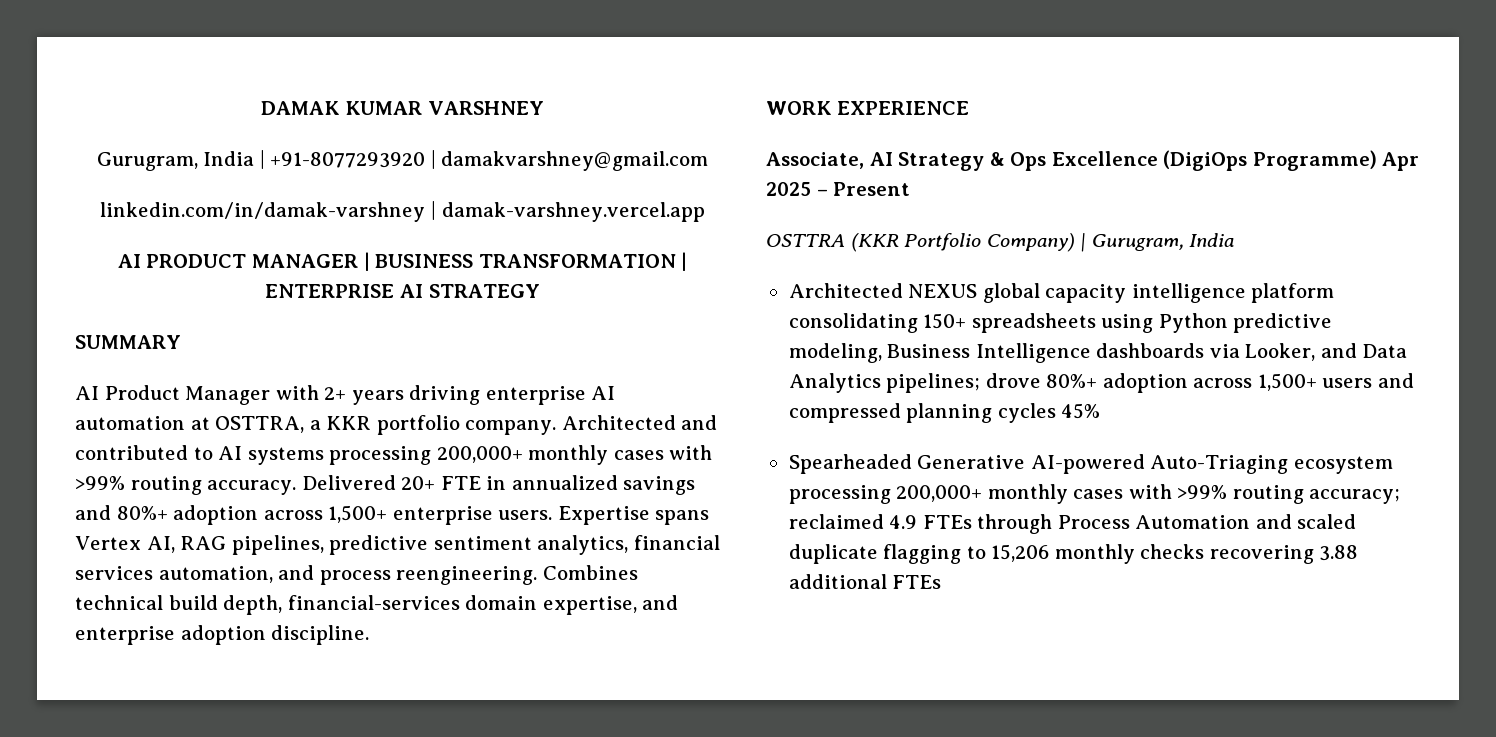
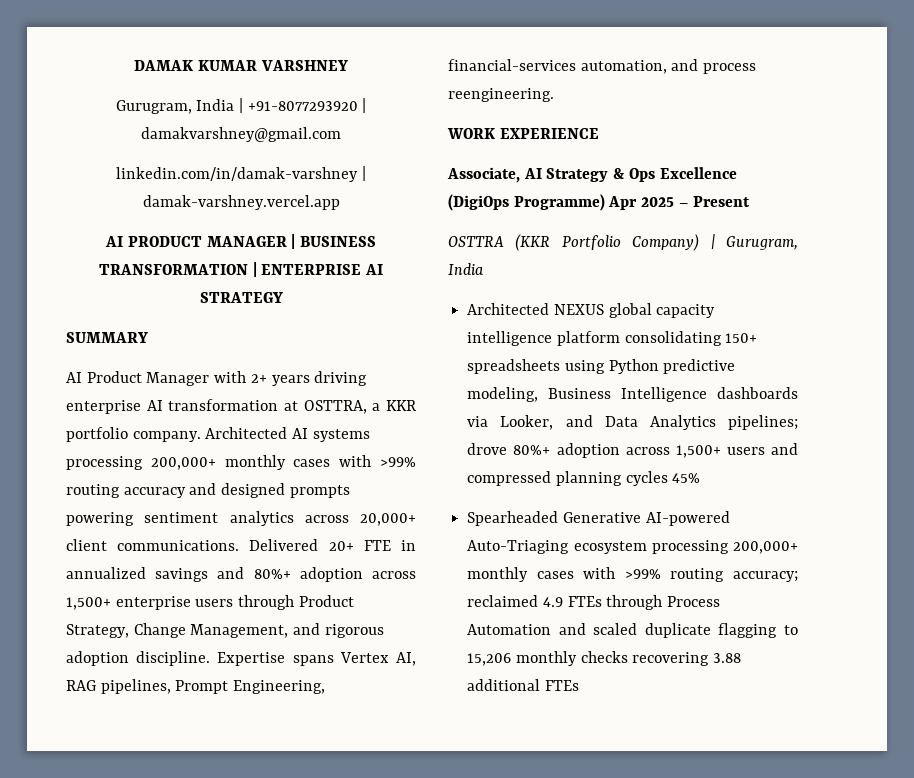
[75,416,185,430] automation -> [168,399,279,411] transformation
[681,415,718,430] [75,445,213,460] and contributed to -> (288, 433) none
[207,480,297,495] accuracy. -> [123,483,350,498] [66,511,416,526] [66,539,240,551] accuracy and designed prompts powering sentiment analytics across 20,000+ client communications.
[498,510,553,520] users. -> [195,595,354,610] [66,623,384,638] [66,651,211,666] users through Product Strategy, Change Management, and rigorous adoption discipline.
[329,535,720,555] [75,566,153,580] predictive sentiment analytics, financial services -> [175,680,326,694] [448,59,576,71] Prompt Engineering, financial-services
[542,565,638,580] [75,595,679,615] [75,625,370,645] Combines technical build depth, financial-services domain expertise, and enterprise adoption discipline. -> (554, 95) none

